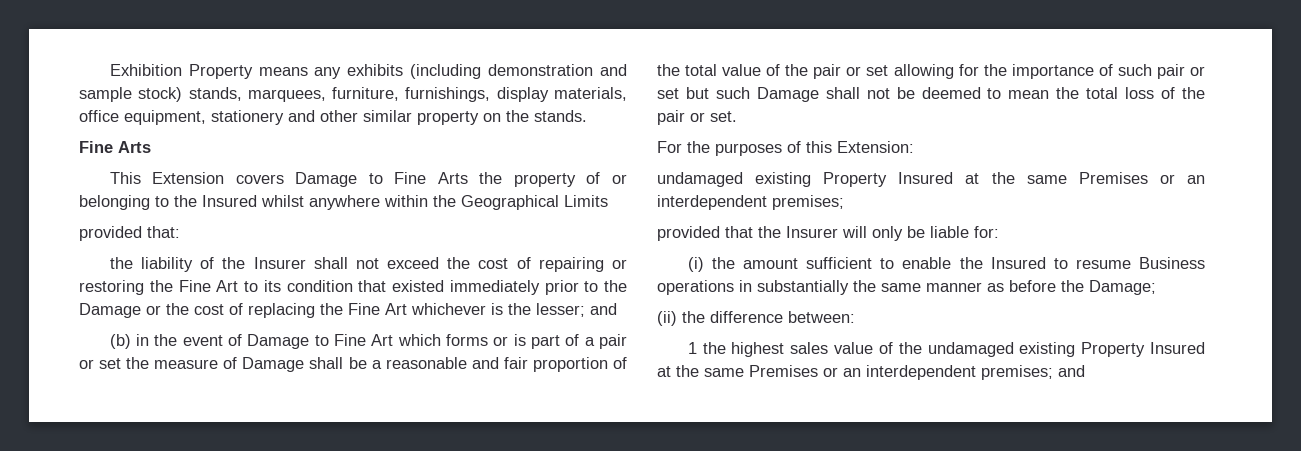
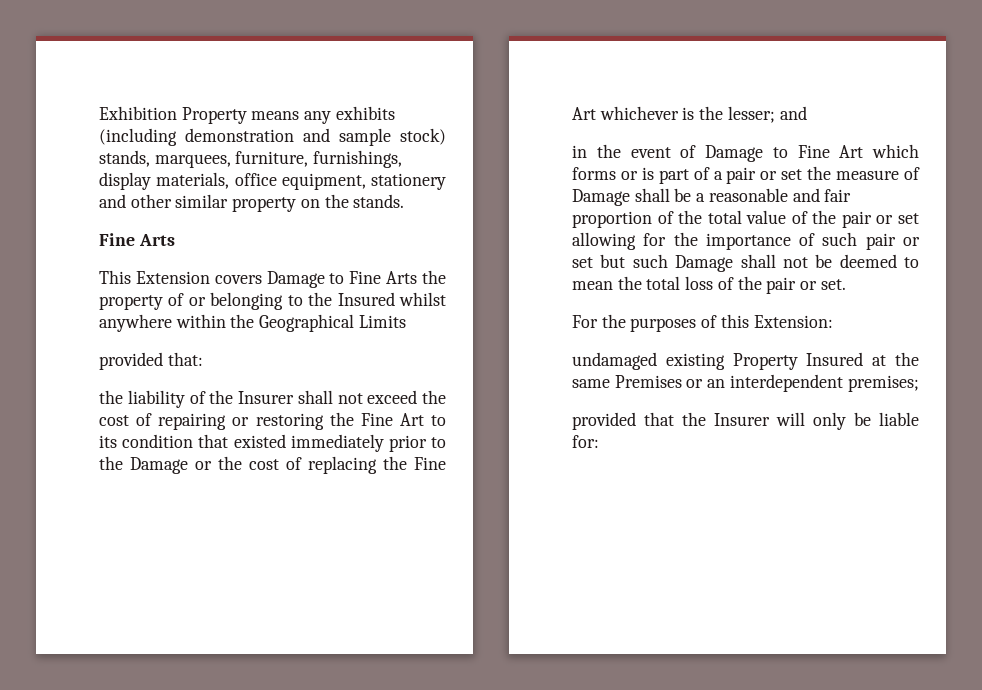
[109,334,131,349] (b) -> (807, 113) none
[687,257,1205,272] [657,280,1156,295] [657,311,855,326] [687,342,1205,357] [657,365,1085,380] // (i) the amount sufficient to enable the Insured to resume Business operations in substantially the same manner as before the Damage; // (ii) the difference between: // 1 the highest sales value of the undamaged existing Property Insured at the same Premises or an interdependent premises; and -> (599, 441) none

